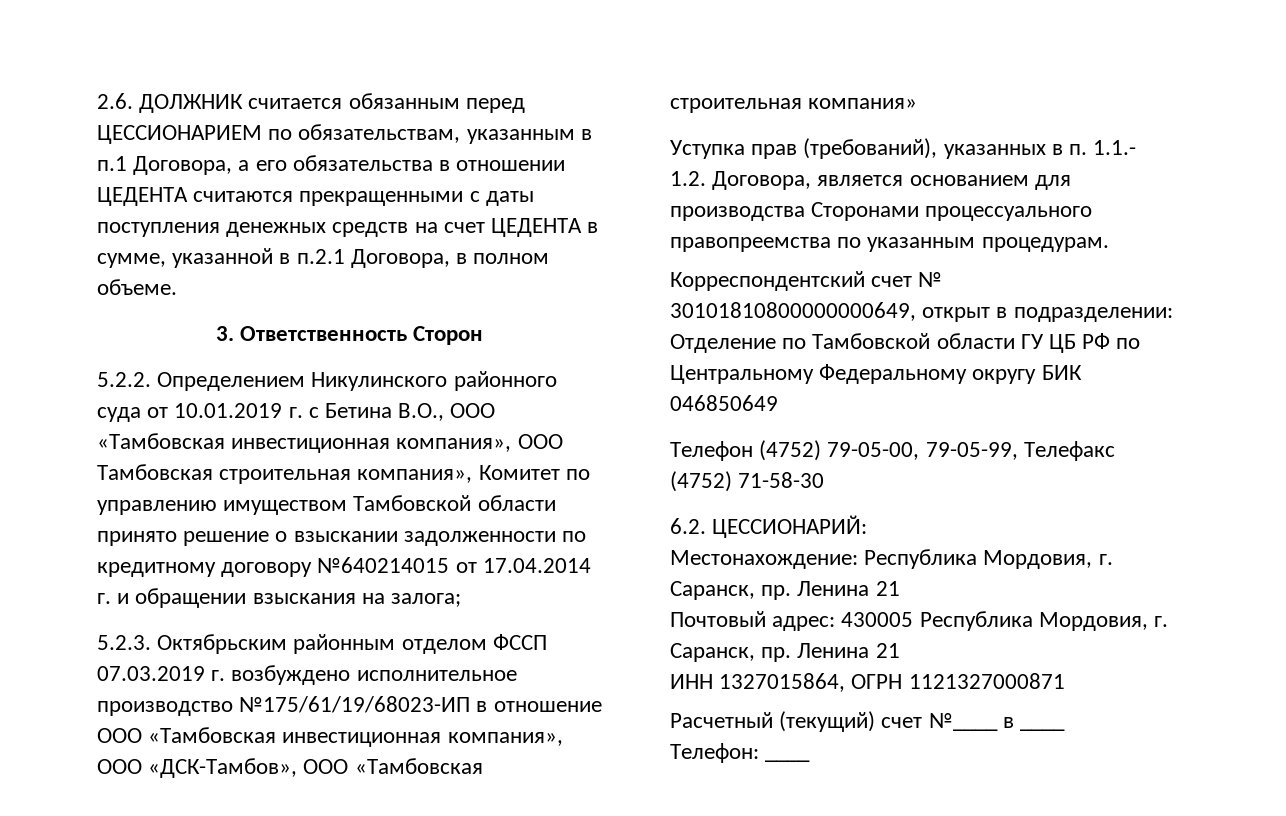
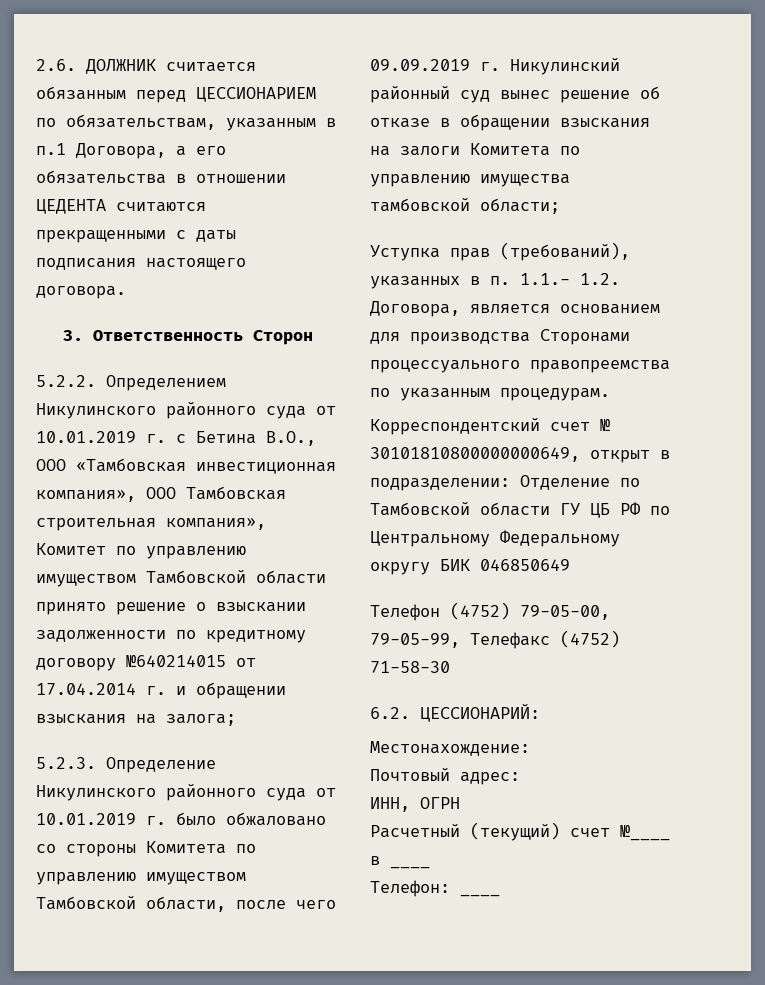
[97,218,599,237] [97,248,550,268] [97,279,177,295] поступления денежных средств на счет ЦЕДЕНТА в сумме, указанной в п.2.1 Договора, в полном объеме. -> [36,258,246,270] [36,286,126,299] подписания настоящего договора.
[157,634,547,654] [97,665,517,685] [97,696,602,716] [97,727,563,747] [97,758,483,778] [670,98,918,113] Октябрьским районным отделом ФССП 07.03.2019 г. возбуждено исполнительное производство №175/61/19/68023-ИП в отношение ООО «Тамбовская инвестиционная компания», ООО «ДСК-Тамбов», ООО «Тамбовская строительная компания» -> [106,757,216,773] [36,784,336,801] [36,812,326,826] [36,841,256,857] [36,872,246,885] [36,896,336,912] [370,58,620,75] [370,86,660,103] [370,114,650,131] [370,143,580,156] [370,174,570,187] [370,198,560,214] Определение Никулинского районного суда от 10.01.2019 г. было обжаловано со стороны Комитета по управлению имуществом Тамбовской области, после чего 09.09.2019 г. Никулинский районный суд вынес решение об отказе в обращении взыскания на залоги Комитета по управлению имущества тамбовской области;
[864,549,1113,569] [670,581,900,600] [670,611,1169,631] [670,643,900,662] [670,673,846,692] Республика Мордовия, г. Саранск, пр. Ленина 21 // Почтовый адрес: 430005 Республика Мордовия, г. Саранск, пр. Ленина 21 // ИНН 1327015864, -> [370,768,520,785] [370,797,410,812] // Почтовый адрес: // ИНН,
[908,673,1065,689] 1121327000871 -> (460, 803) none

